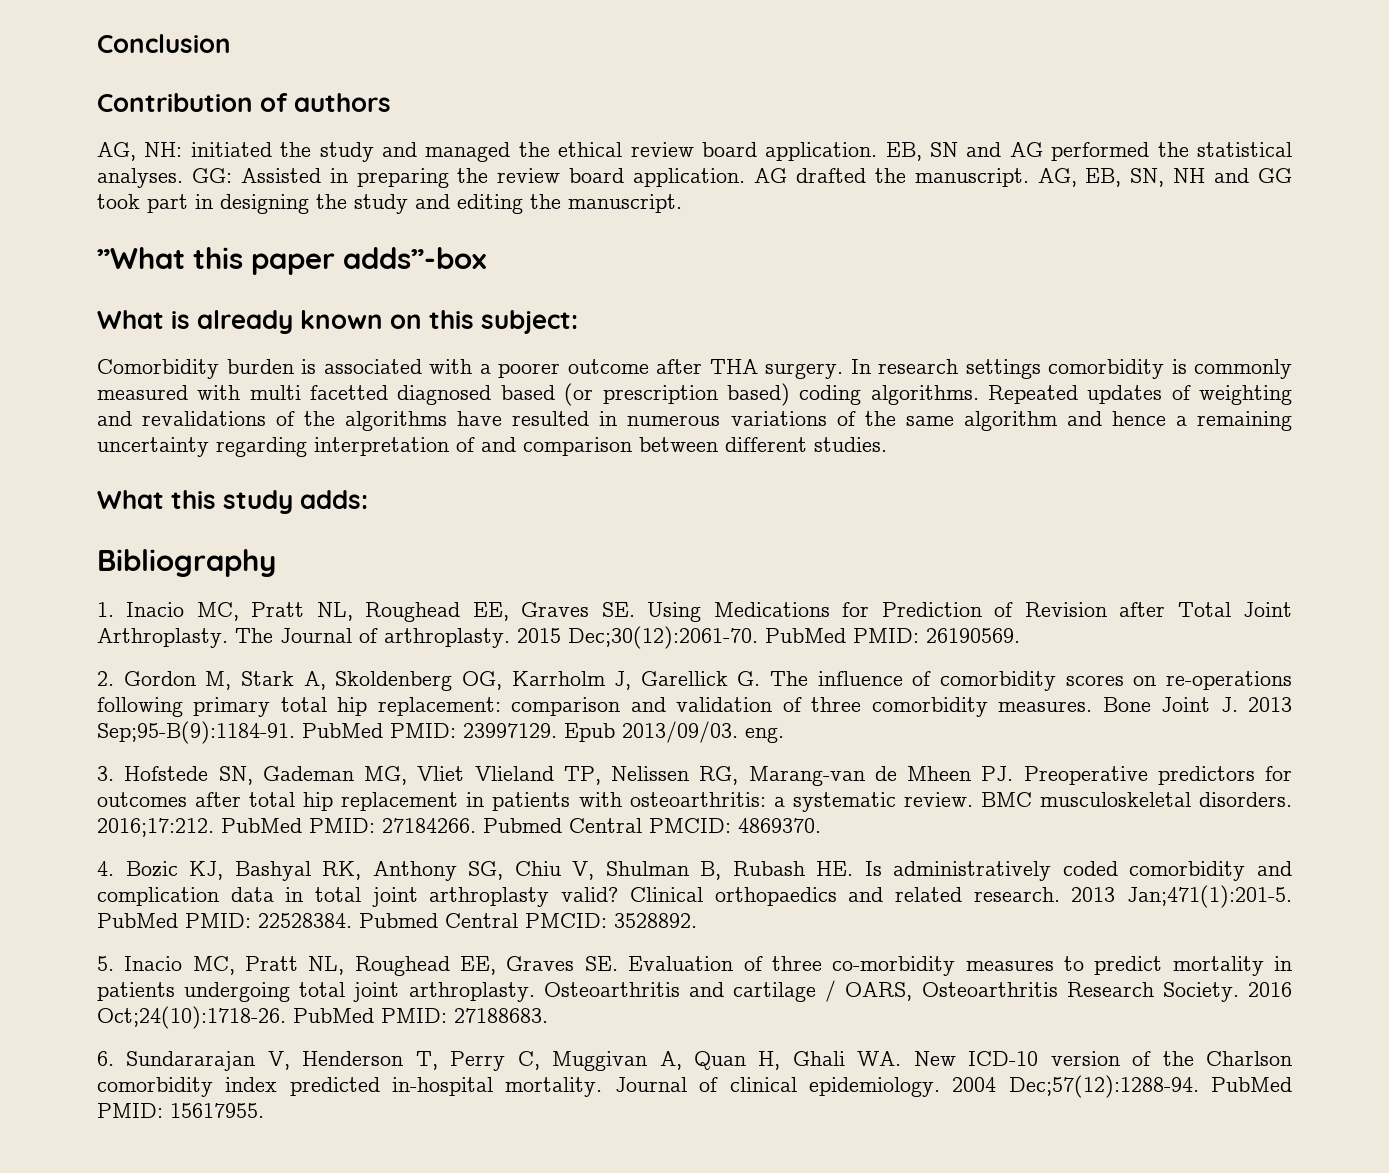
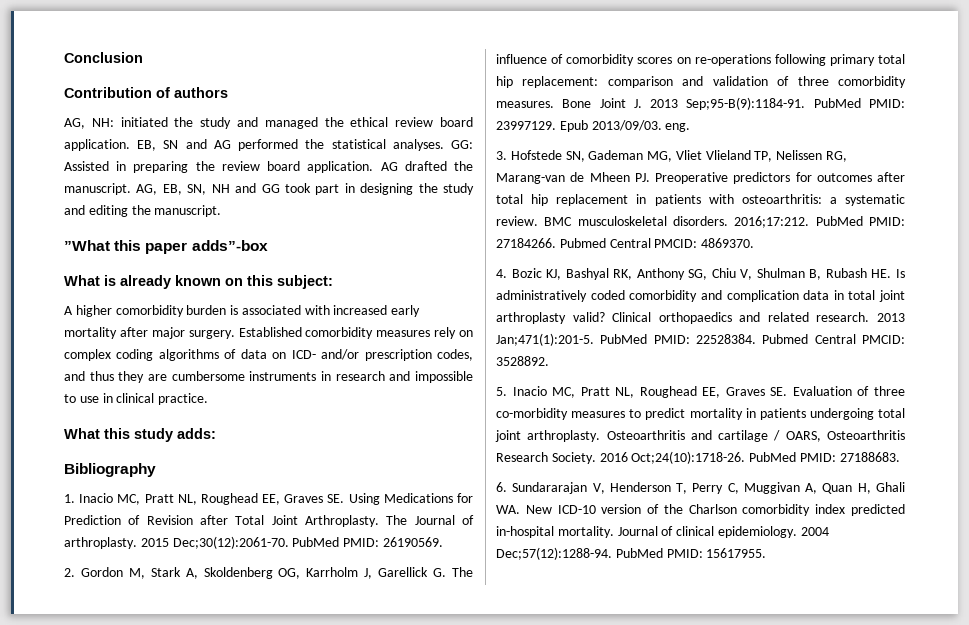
[97,359,219,379] Comorbidity -> [64,305,184,317] A higher comorbidity
[479,359,1292,379] [97,383,1292,406] [97,411,1292,431] [97,437,887,457] a poorer outcome after THA surgery. In research settings comorbidity is commonly measured with multi facetted diagnosed based (or prescription based) coding algorithms. Repeated updates of weighting and revalidations of the algorithms have resulted in numerous variations of the same algorithm and hence a remaining uncertainty regarding interpretation of and comparison between different studies. -> [333,305,421,317] [64,327,473,339] [64,349,474,361] [64,371,474,383] [64,393,209,405] increased early mortality after major surgery. Established comorbidity measures rely on complex coding algorithms of data on ICD- and/or prescription codes, and thus they are cumbersome instruments in research and impossible to use in clinical practice.

